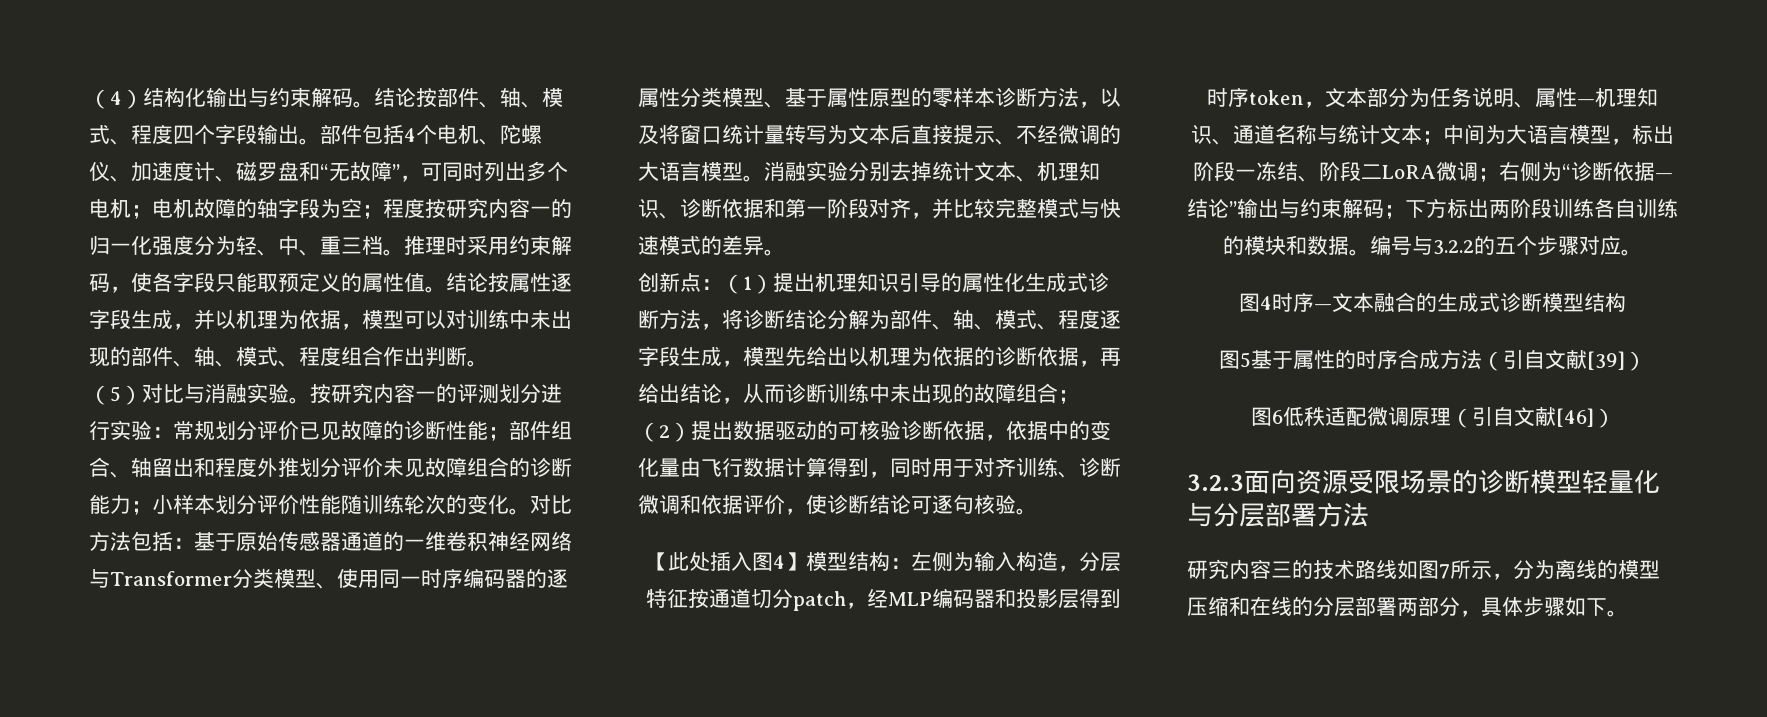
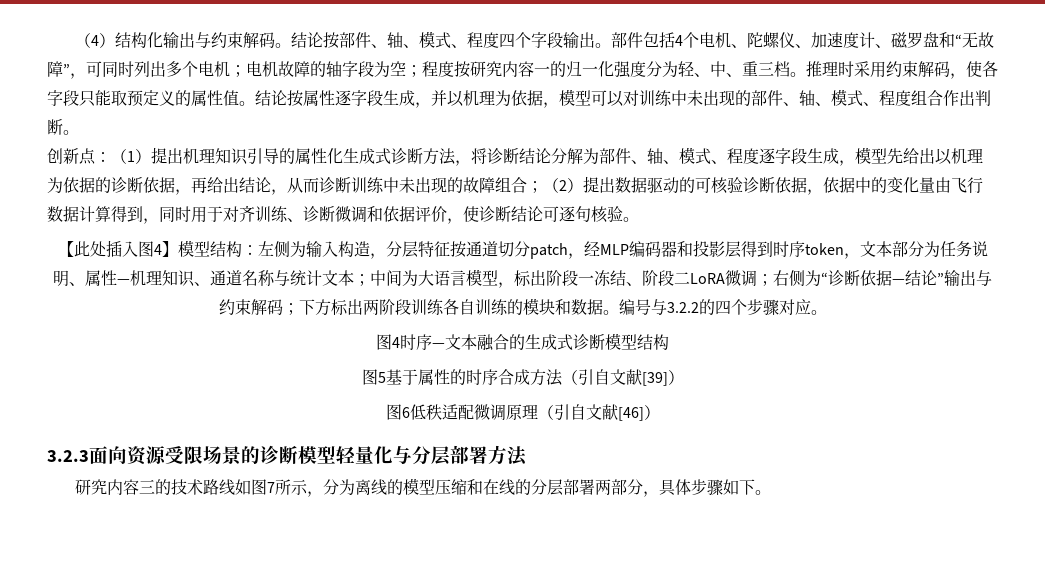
[89,383,562,405] [89,420,572,441] [89,457,572,478] [89,494,572,515] [89,531,572,552] [89,568,568,589] [638,87,1121,108] [638,124,1121,145] [638,161,1100,182] [638,198,1121,219] [638,235,785,256] // （5）对比与消融实验。按研究内容一的评测划分进行实验：常规划分评价已见故障的诊断性能；部件组合、轴留出和程度外推划分评价未见故障组合的诊断能力；小样本划分评价性能随训练轮次的变化。对比方法包括：基于原始传感器通道的一维卷积神经网络与Transformer分类模型、使用同一时序编码器的逐属性分类模型、基于属性原型的零样本诊断方法，以及将窗口统计量转写为文本后直接提示、不经微调的大语言模型。消融实验分别去掉统计文本、机理知识、诊断依据和第一阶段对齐，并比较完整模式与快速模式的差异。 -> (79, 132) none
[1495,237,1516,254] 五 -> [714,300,731,315] 四

